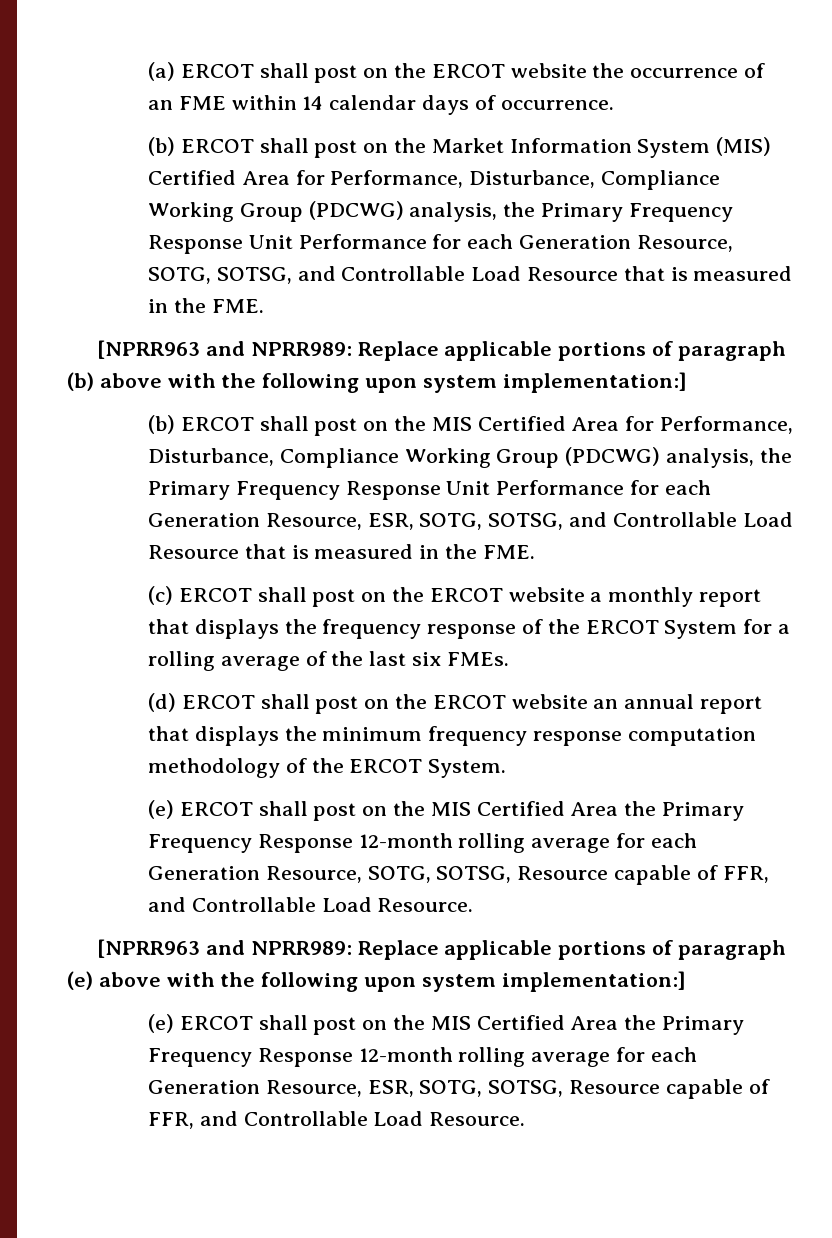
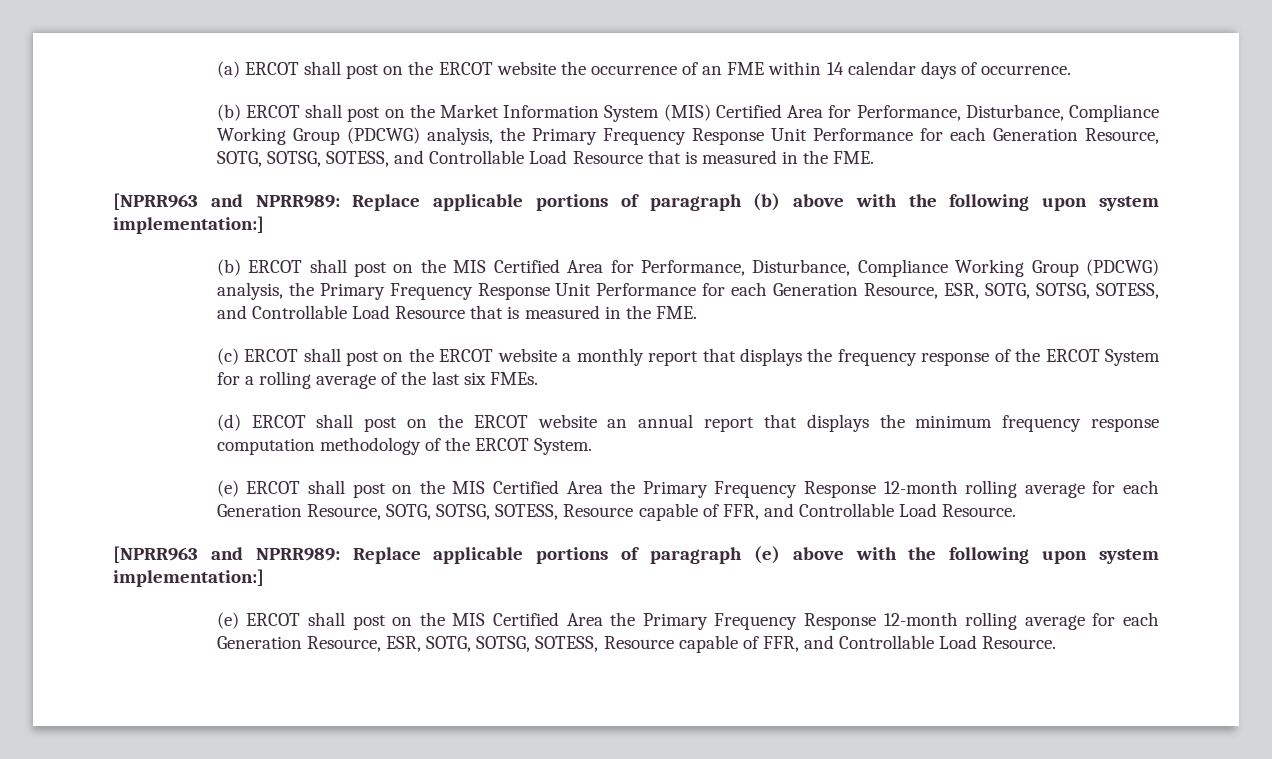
(292, 275) none -> [325,151,389,167] SOTESS,
(564, 521) none -> [1096,283,1159,299] SOTESS,
(512, 874) none -> [495,504,559,520] SOTESS,
(564, 1088) none -> [535,636,599,652] SOTESS,

